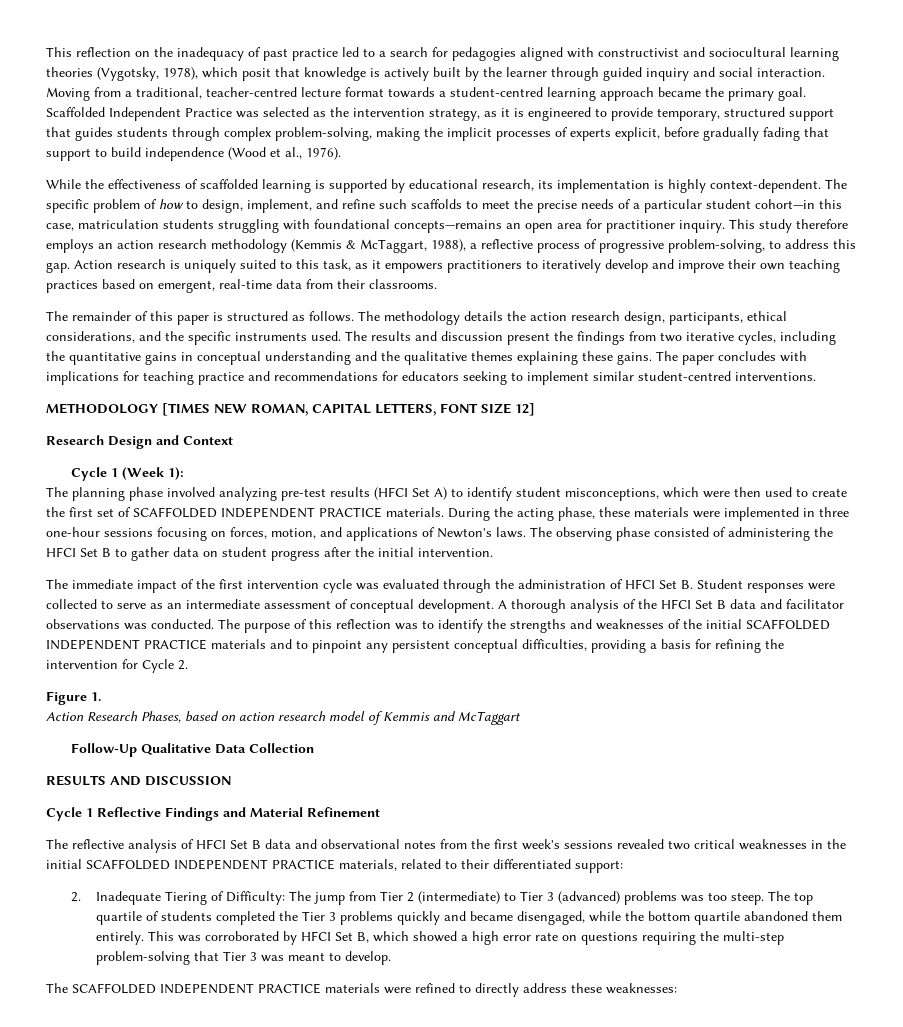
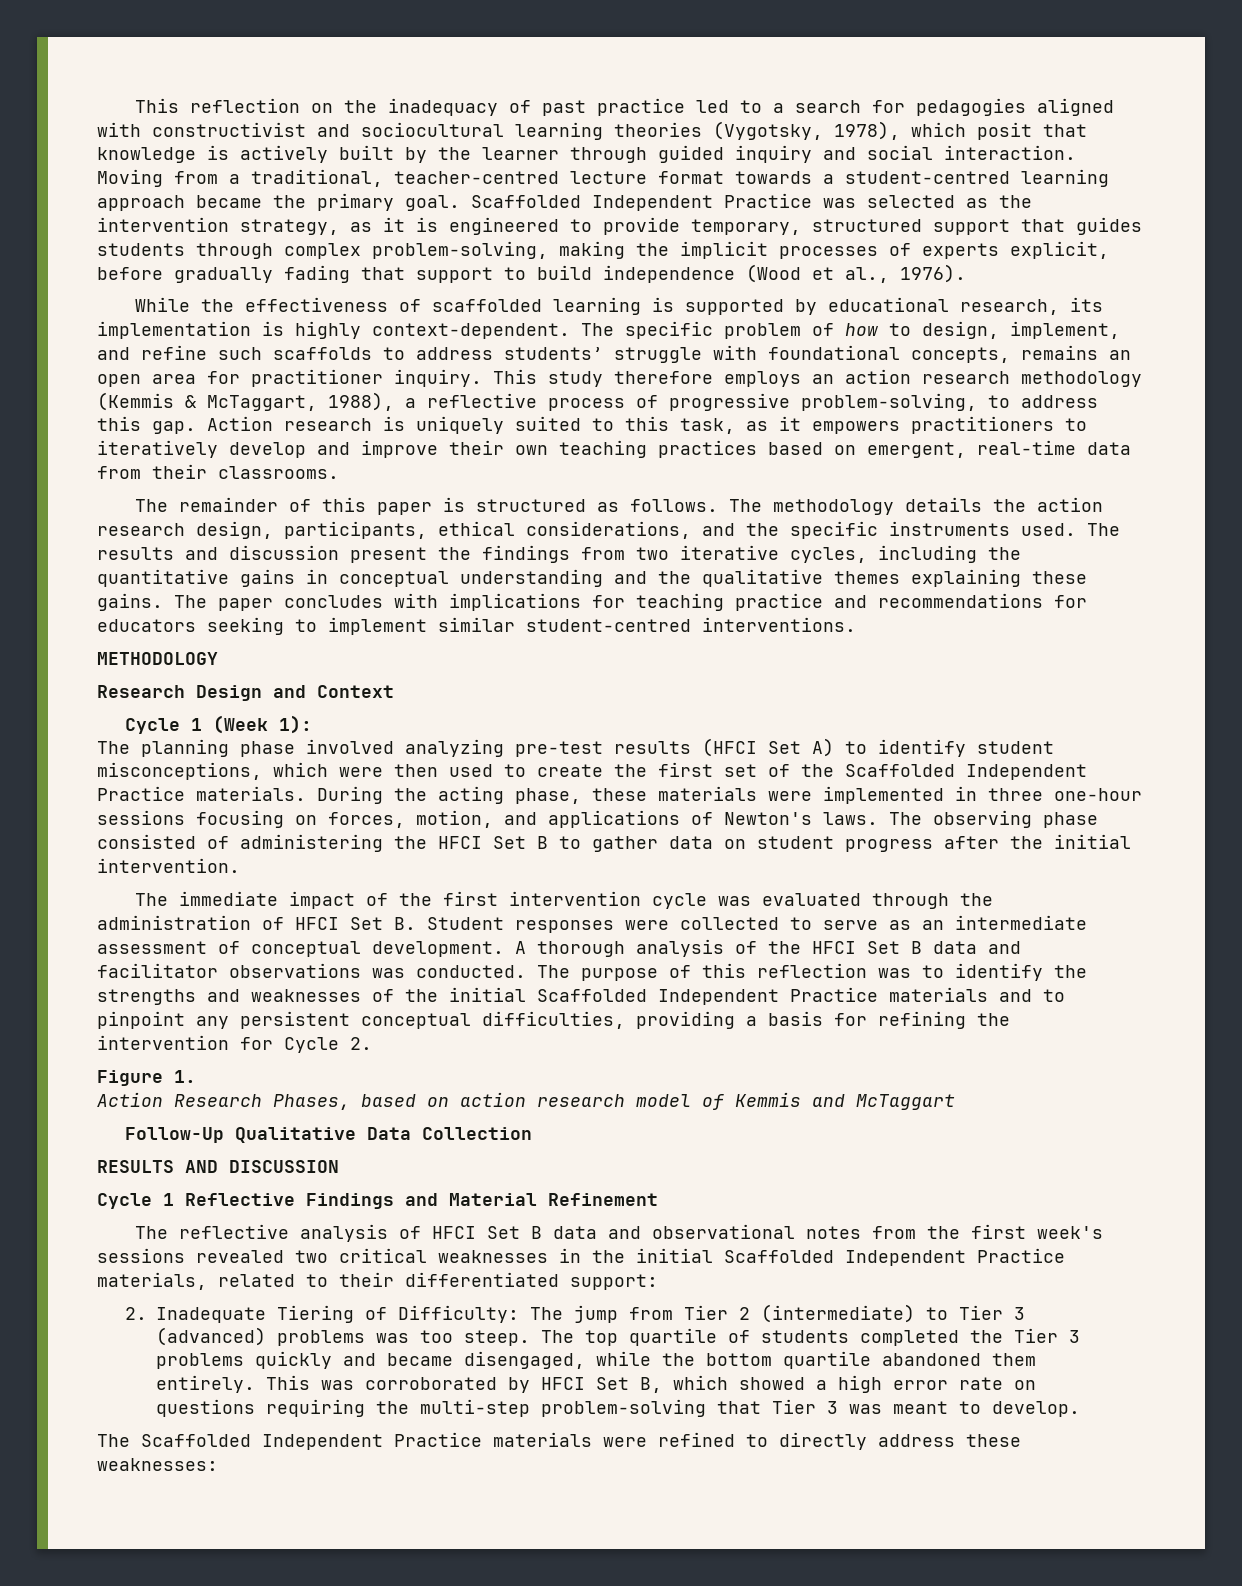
[482,199,842,213] [46,219,502,233] meet the precise needs of a particular student cohort—in this case, matriculation students struggling with foundational concepts—remains -> [416,345,1098,363] address students’ struggle with foundational concepts, remains
[162,403,535,416] [TIMES NEW ROMAN, CAPITAL LETTERS, FONT SIZE 12] -> (218, 658) none
[133,507,382,518] SCAFFOLDED INDEPENDENT PRACTICE -> [801,764,1087,780] [97,786,185,801] the Scaffolded Independent Practice
[746,619,830,630] [46,639,207,650] SCAFFOLDED INDEPENDENT PRACTICE -> [537,987,878,1005] Scaffolded Independent Practice
[86,859,335,870] SCAFFOLDED INDEPENDENT PRACTICE -> [724,1248,1065,1266] Scaffolded Independent Practice
[72,983,321,994] SCAFFOLDED INDEPENDENT PRACTICE -> [141,1432,482,1450] Scaffolded Independent Practice

